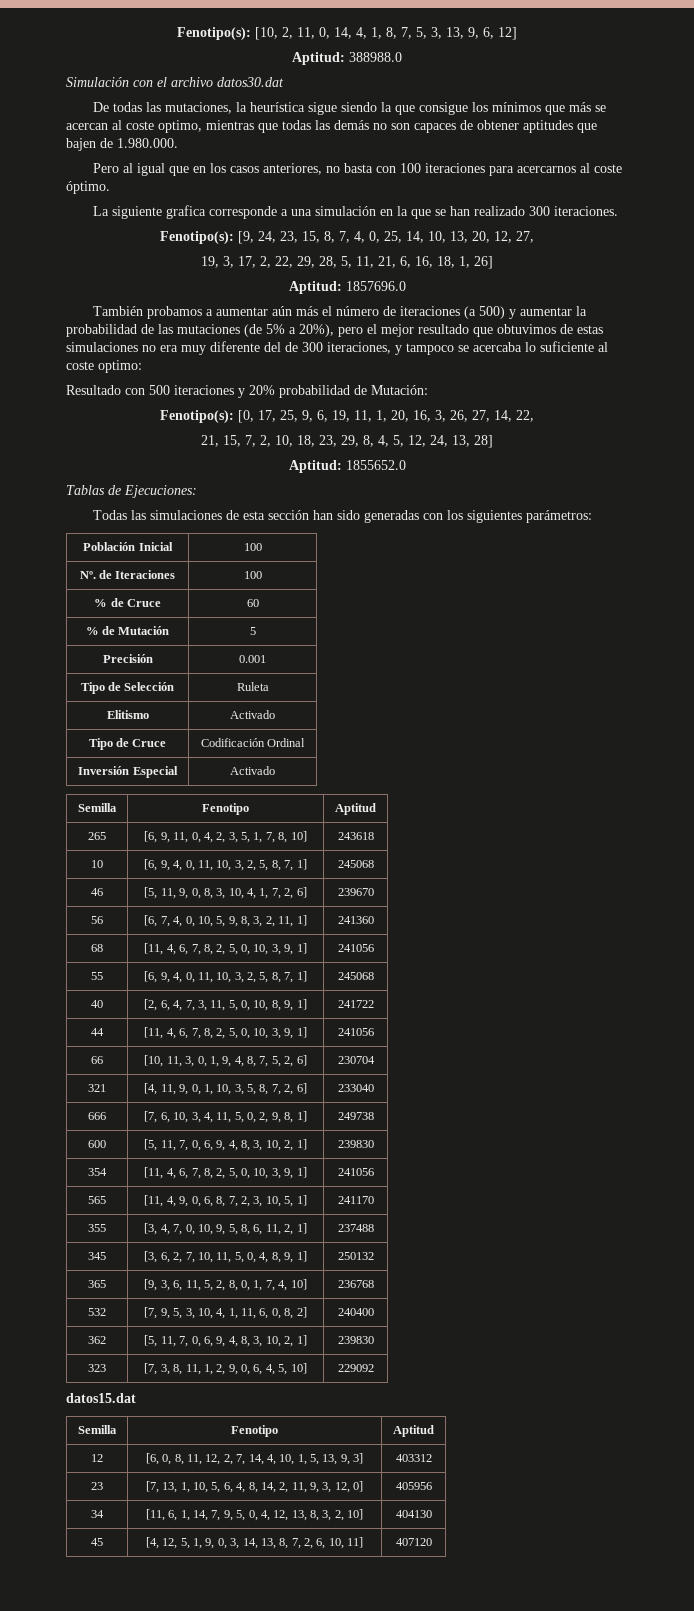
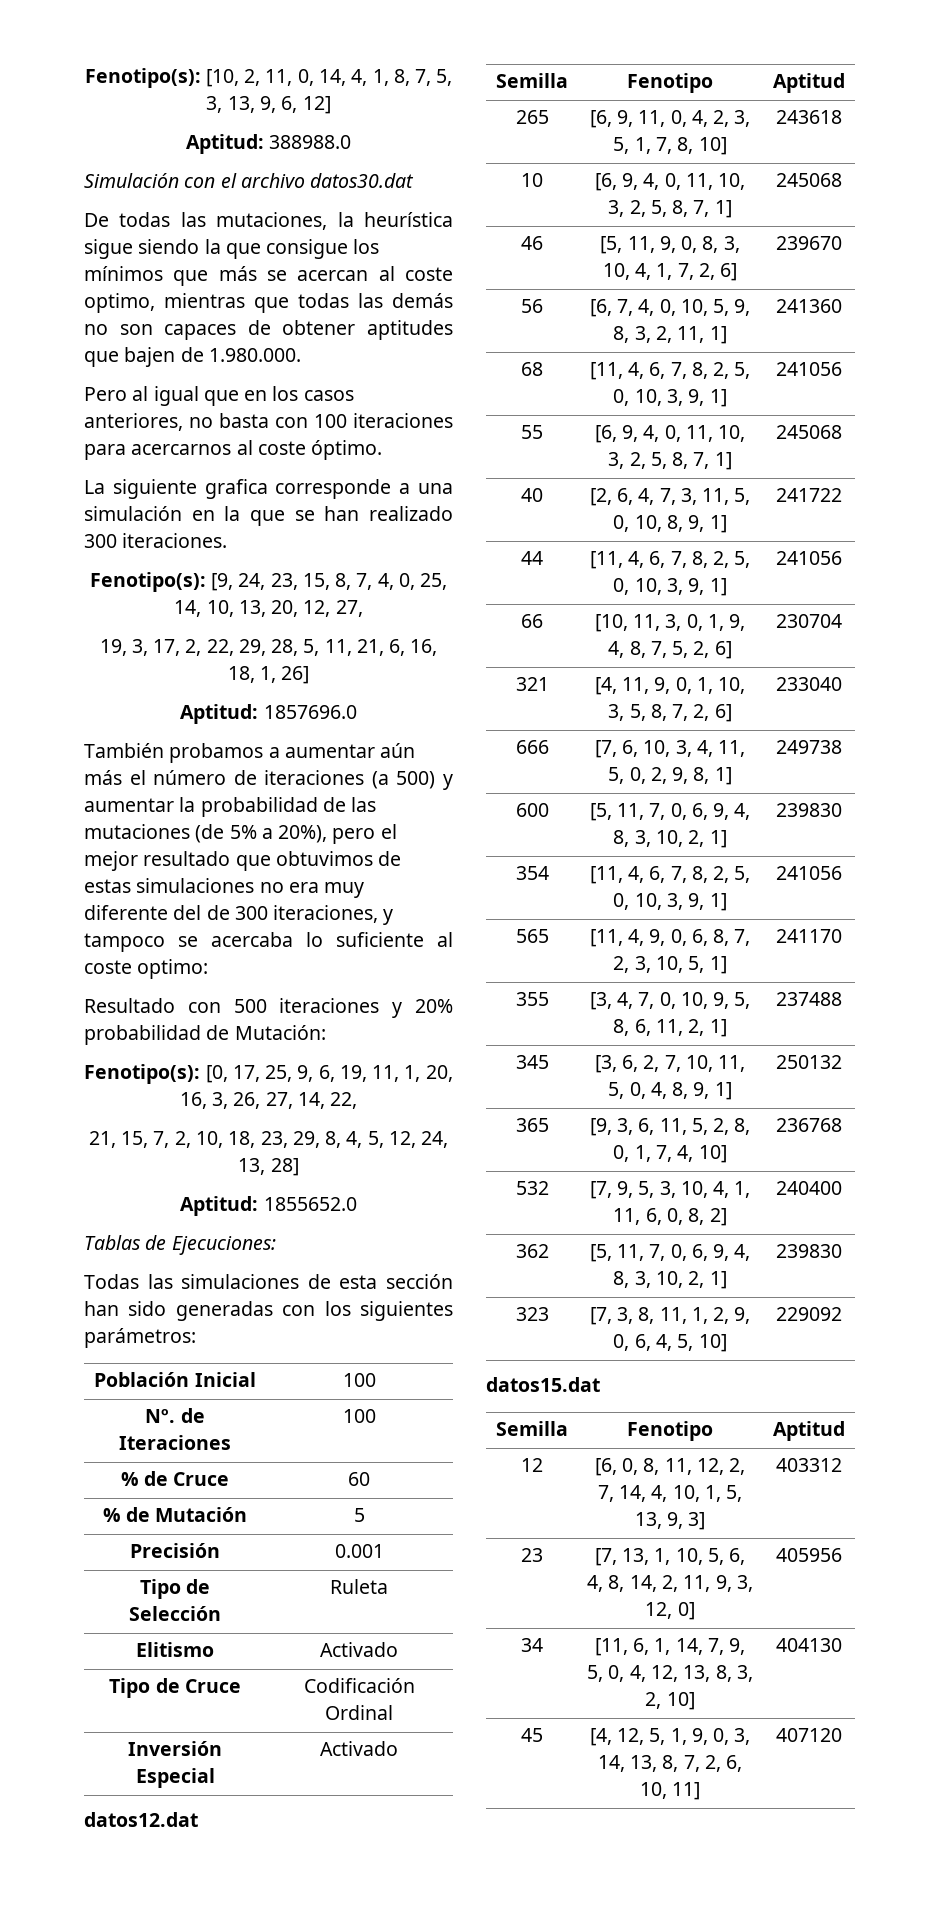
(275, 770) none -> [84,1812,198,1827] // datos12.dat

